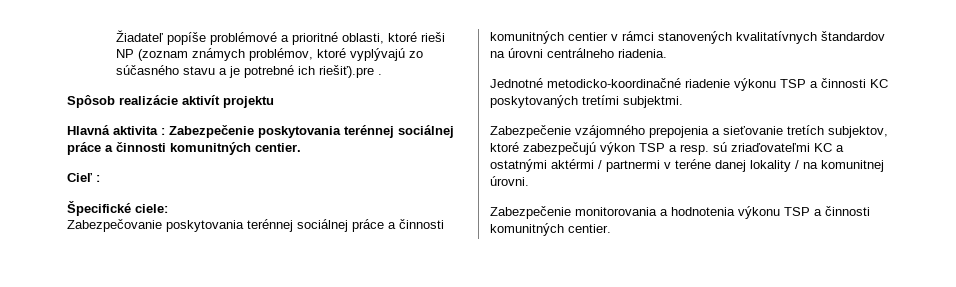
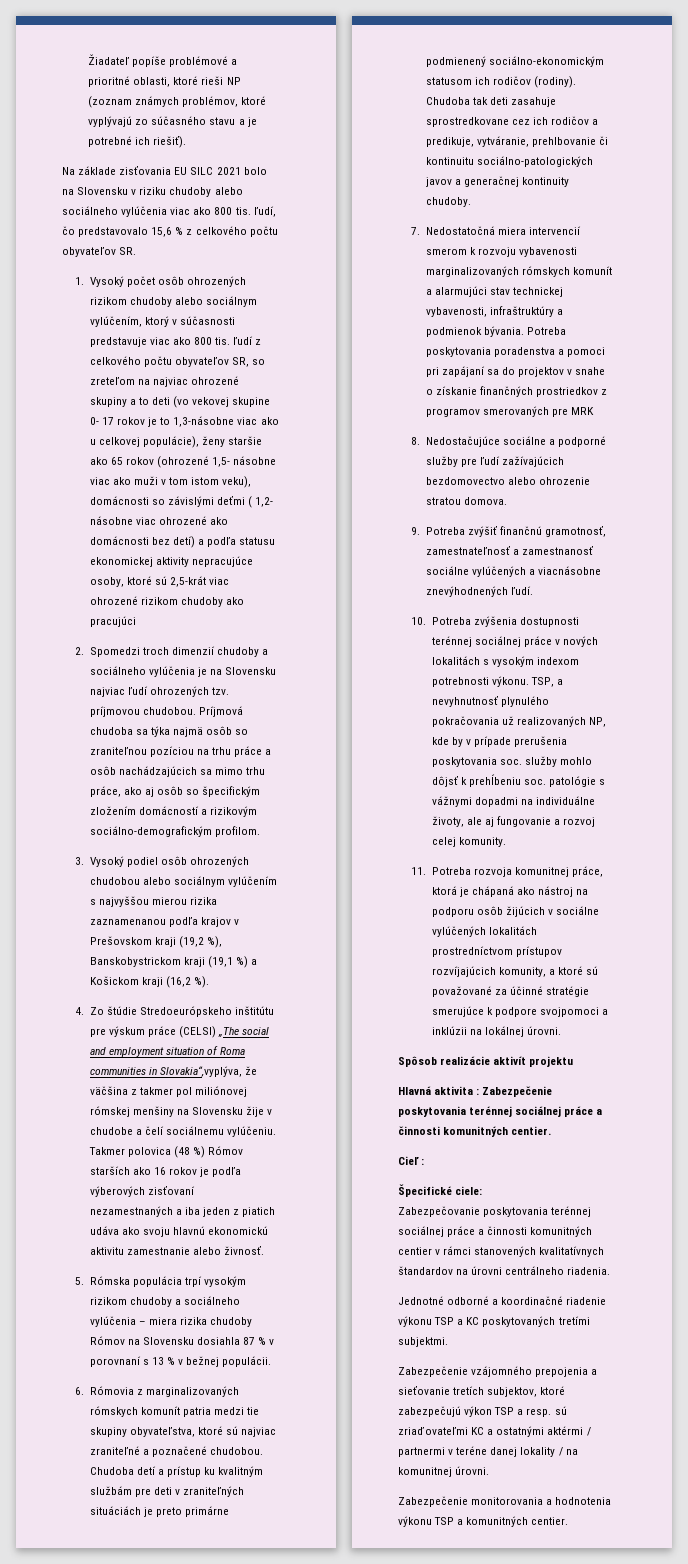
[319,65,383,78] riešiť).pre . -> [153,136,187,148] [62,166,267,175] [62,187,243,197] [62,206,276,217] [62,226,278,237] [62,247,137,257] [75,276,247,287] [89,296,258,307] [89,316,236,327] [89,336,262,347] [89,356,266,367] [89,376,240,387] [89,396,271,408] [89,416,279,427] [89,436,263,448] [89,456,277,468] [89,476,252,488] [89,496,274,508] [89,516,229,525] [89,536,276,548] [89,556,254,567] [89,576,230,587] [89,596,245,607] [89,616,136,627] [75,646,269,657] [89,666,277,677] [89,686,230,697] [89,706,244,717] [89,726,249,737] [89,746,272,757] [89,766,266,777] [89,786,261,797] [89,806,258,817] [89,826,260,837] [75,856,250,867] [89,876,278,887] [89,896,218,907] [89,917,240,927] [89,936,223,948] [89,956,258,968] [89,976,210,988] [75,1006,275,1017] [89,1026,270,1038] [89,1046,246,1057] [89,1066,258,1077] [89,1086,248,1097] [89,1106,273,1117] [89,1126,277,1137] [88,1146,244,1158] [89,1166,242,1177] [89,1186,195,1197] [89,1206,276,1217] [89,1226,269,1237] [89,1246,265,1255] [75,1276,247,1287] [89,1296,241,1307] [89,1316,253,1327] [89,1336,275,1345] [89,1356,272,1367] [75,1386,240,1397] [89,1406,260,1417] [89,1426,277,1437] [89,1446,264,1457] [89,1466,264,1477] [89,1486,245,1497] [89,1506,230,1517] [425,56,604,67] [425,76,577,88] [425,97,557,107] [425,116,599,127] [425,136,609,147] [425,156,593,167] [425,176,570,187] [425,197,471,207] [411,226,582,235] [425,247,578,257] [425,266,613,277] [425,286,564,297] [425,306,564,317] [425,326,567,337] [425,347,606,357] [425,366,606,377] [425,386,608,397] [425,406,595,417] [411,436,607,447] [425,456,565,467] [425,477,591,485] [425,497,507,505] [411,526,607,537] [425,546,594,555] [425,566,602,577] [425,586,533,597] [411,616,580,627] [431,636,599,647] [431,656,580,667] [431,676,564,687] [431,696,549,707] [431,716,607,727] [431,736,568,747] [431,756,593,767] [431,774,606,787] [431,796,596,807] [431,816,596,827] [431,837,506,847] [411,866,604,877] [431,886,589,897] [431,906,600,917] [431,926,537,937] [431,946,562,957] [431,966,599,977] [431,986,590,997] [431,1006,609,1017] [431,1026,562,1037] riešiť). // Na základe zisťovania EU SILC 2021 bolo na Slovensku v riziku chudoby alebo sociálneho vylúčenia viac ako 800 tis. ľudí, čo predstavovalo 15,6 % z celkového počtu obyvateľov SR. // 1. Vysoký počet osôb ohrozených rizikom chudoby alebo sociálnym vylúčením, ktorý v súčasnosti predstavuje viac ako 800 tis. ľudí z celkového počtu obyvateľov SR, so zreteľom na najviac ohrozené skupiny a to deti (vo vekovej skupine 0- 17 rokov je to 1,3-násobne viac ako u celkovej populácie), ženy staršie ako 65 rokov (ohrozené 1,5- násobne viac ako muži v tom istom veku), domácnosti so závislými deťmi ( 1,2- násobne viac ohrozené ako domácnosti bez detí) a podľa statusu ekonomickej aktivity nepracujúce osoby, ktoré sú 2,5-krát viac ohrozené rizikom chudoby ako pracujúci // 2. Spomedzi troch dimenzií chudoby a sociálneho vylúčenia je na Slovensku najviac ľudí ohrozených tzv. príjmovou chudobou. Príjmová chudoba sa týka najmä osôb so zraniteľnou pozíciou na trhu práce a osôb nachádzajúcich sa mimo trhu práce, ako aj osôb so špecifickým zložením domácností a rizikovým sociálno-demografickým profilom. // 3. Vysoký podiel osôb ohrozených chudobou alebo sociálnym vylúčením s najvyššou mierou rizika zaznamenanou podľa krajov v Prešovskom kraji (19,2 %), Banskobystrickom kraji (19,1 %) a Košickom kraji (16,2 %). // 4. Zo štúdie Stredoeurópskeho inštitútu pre výskum práce (CELSI) „The social and employment situation of Roma communities in Slovakia“,vyplýva, že väčšina z takmer pol miliónovej rómskej menšiny na Slovensku žije v chudobe a čelí sociálnemu vylúčeniu. Takmer polovica (48 %) Rómov starších ako 16 rokov je podľa výberových zisťovaní nezamestnaných a iba jeden z piatich udáva ako svoju hlavnú ekonomickú aktivitu zamestnanie alebo živnosť. // 5. Rómska populácia trpí vysokým rizikom chudoby a sociálneho vylúčenia – miera rizika chudoby Rómov na Slovensku dosiahla 87 % v porovnaní s 13 % v bežnej populácii. // 6. Rómovia z marginalizovaných rómskych komunít patria medzi tie skupiny obyvateľstva, ktoré sú najviac zraniteľné a poznačené chudobou. Chudoba detí a prístup ku kvalitným službám pre deti v zraniteľných situáciách je preto primárne podmienený sociálno-ekonomickým statusom ich rodičov (rodiny). Chudoba tak deti zasahuje sprostredkovane cez ich rodičov a predikuje, vytváranie, prehlbovanie či kontinuitu sociálno-patologických javov a generačnej kontinuity chudoby. // 7. Nedostatočná miera intervencií smerom k rozvoju vybavenosti marginalizovaných rómskych komunít a alarmujúci stav technickej vybavenosti, infraštruktúry a podmienok bývania. Potreba poskytovania poradenstva a pomoci pri zapájaní sa do projektov v snahe o získanie finančných prostriedkov z programov smerovaných pre MRK // 8. Nedostačujúce sociálne a podporné služby pre ľudí zažívajúcich bezdomovectvo alebo ohrozenie stratou domova. // 9. Potreba zvýšiť finančnú gramotnosť, zamestnateľnosť a zamestnanosť sociálne vylúčených a viacnásobne znevýhodnených ľudí. // 10. Potreba zvýšenia dostupnosti terénnej sociálnej práce v nových lokalitách s vysokým indexom potrebnosti výkonu. TSP, a nevyhnutnosť plynulého pokračovania už realizovaných NP, kde by v prípade prerušenia poskytovania soc. služby mohlo dôjsť k prehĺbeniu soc. patológie s vážnymi dopadmi na individuálne životy, ale aj fungovanie a rozvoj celej komunity. // 11. Potreba rozvoja komunitnej práce, ktorá je chápaná ako nástroj na podporu osôb žijúcich v sociálne vylúčených lokalitách prostredníctvom prístupov rozvíjajúcich komunity, a ktoré sú považované za účinné stratégie smerujúce k podpore svojpomoci a inklúzii na lokálnej úrovni.
[547,78,681,88] metodicko-koordinačné -> [447,1296,564,1305] odborné a koordinačné
[821,78,866,88] činnosti -> (464, 1322) none
[825,206,870,216] činnosti -> (464, 1522) none

